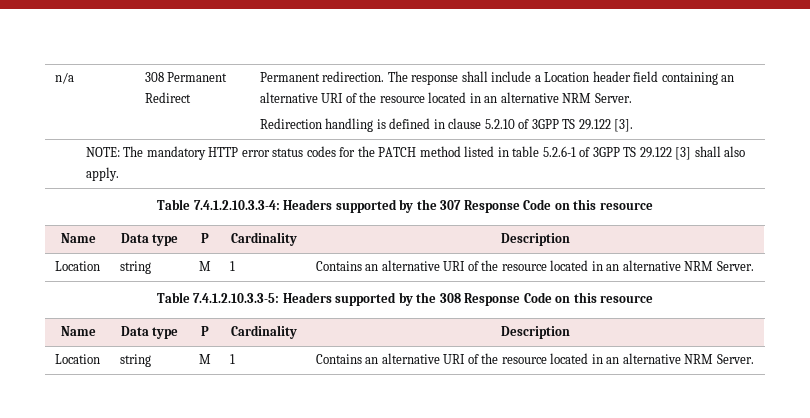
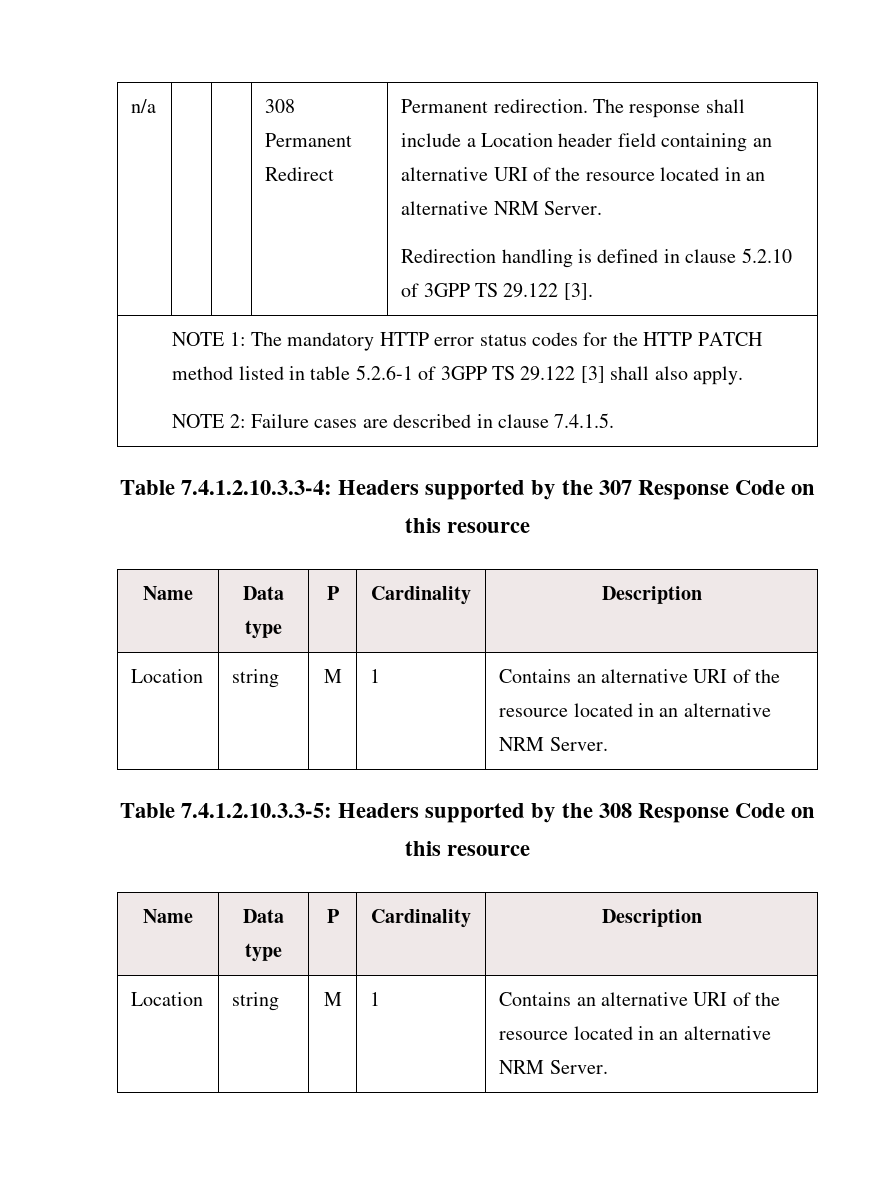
[85,147,120,157] NOTE: -> [172,332,246,346] NOTE 1:
(375, 151) none -> [643,332,693,346] HTTP
(119, 174) none -> [172,413,615,428] // NOTE 2: Failure cases are described in clause 7.4.1.5.

